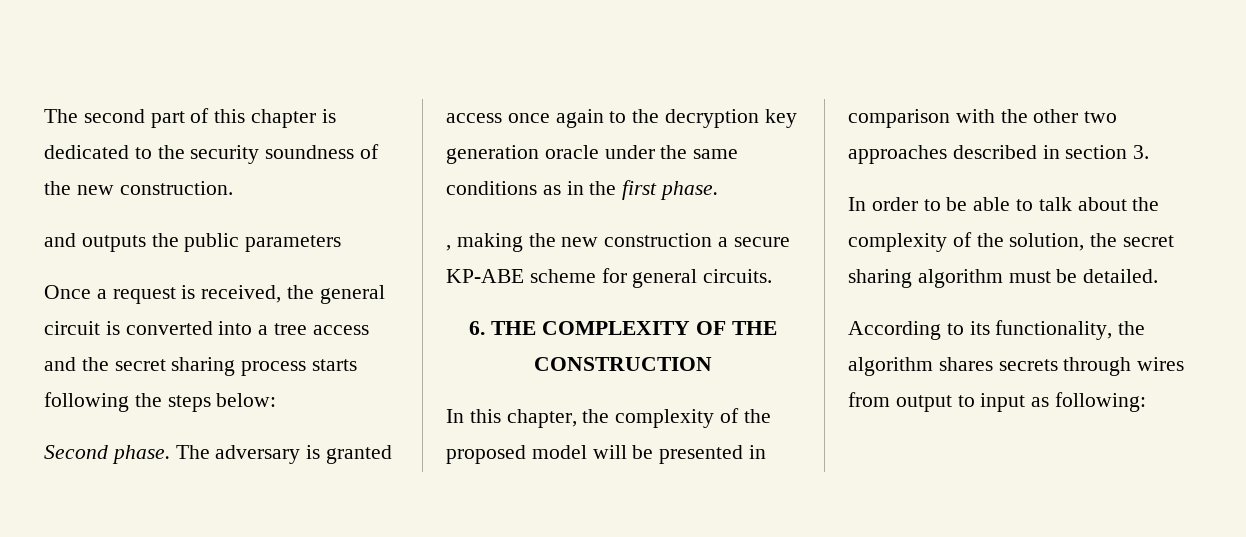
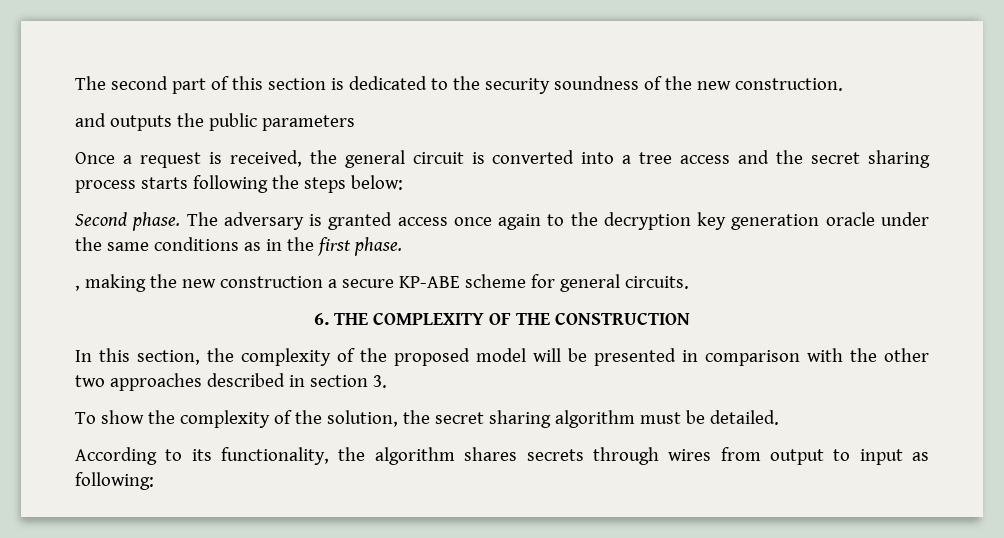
[251,109,317,128] chapter -> [267,78,326,90] section
[506,409,577,428] chapter, -> [137,350,200,365] section,
[848,197,1127,211] In order to be able to talk about -> [75,410,144,424] To show

